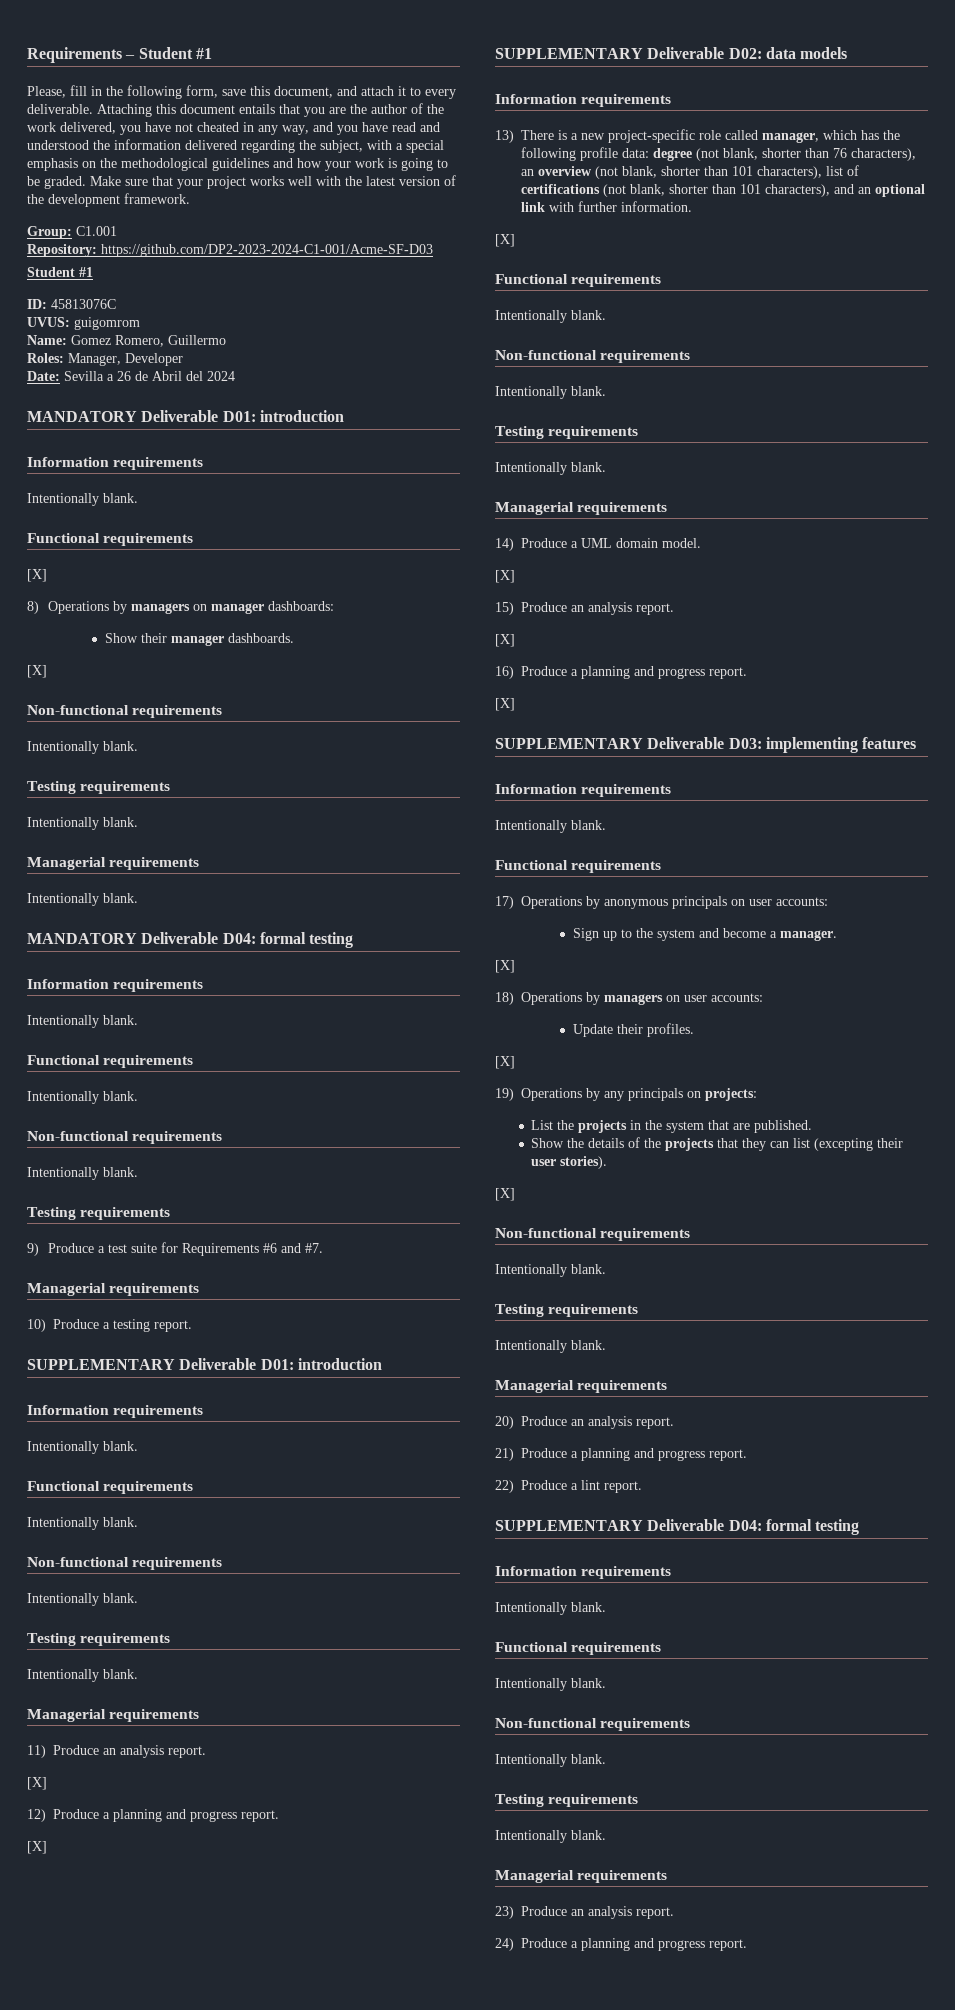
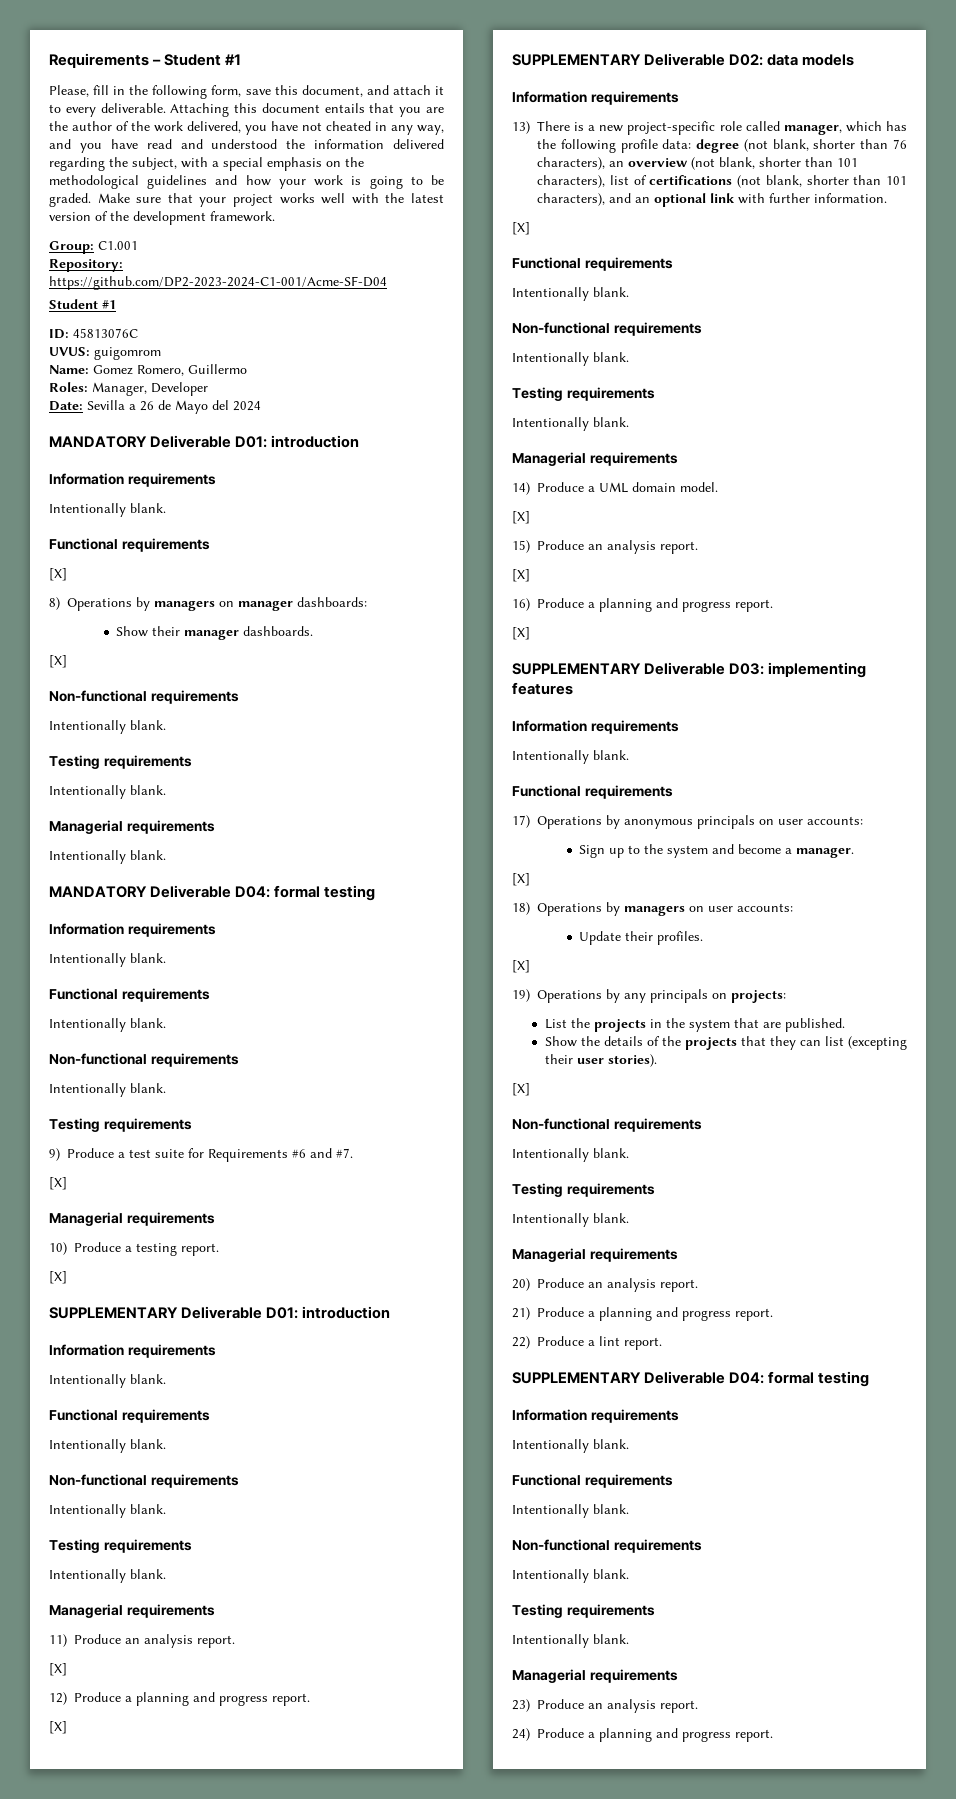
[101,244,433,257] https://github.com/DP2-2023-2024-C1-001/Acme-SF-D03 -> [49,276,387,290] https://github.com/DP2-2023-2024-C1-001/Acme-SF-D04
[152,371,182,381] Abril -> [175,400,208,414] Mayo
(323, 1248) none -> [49,1177,67,1190] // [X]
(192, 1326) none -> [49,1271,67,1284] // [X]

